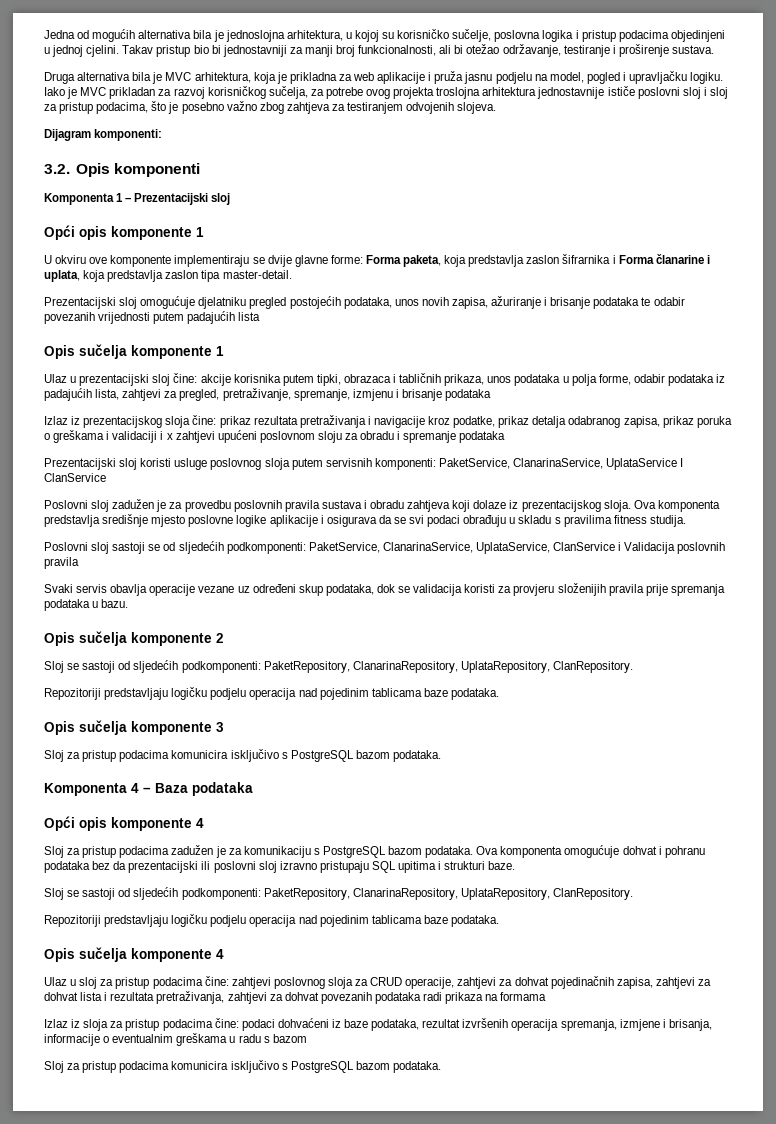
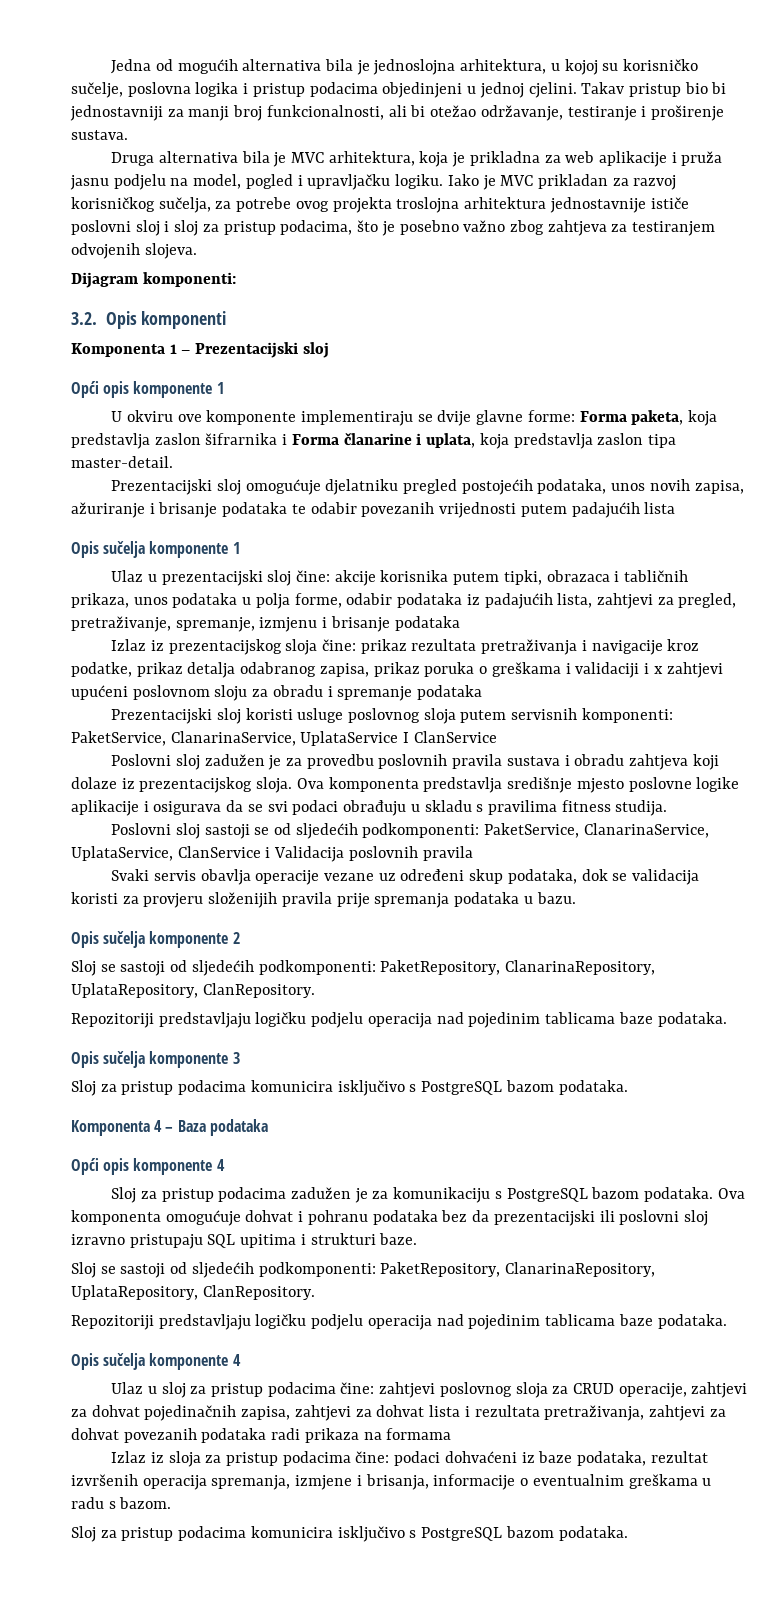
[272,1034,307,1043] bazom -> [119,1497,172,1509] bazom.

